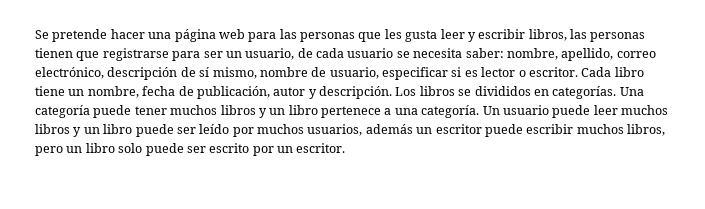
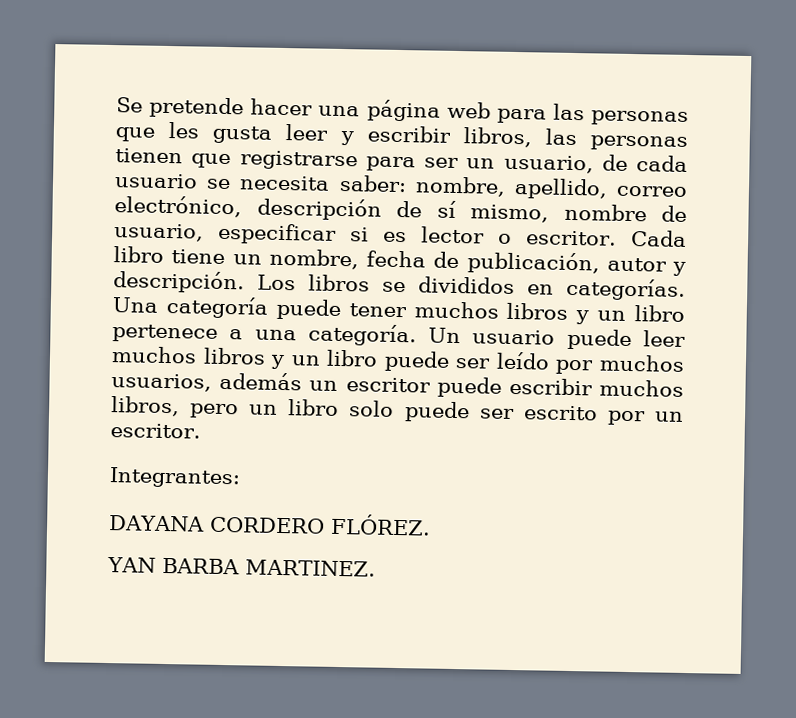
(346, 148) none -> [109,467,241,489] [109,513,431,536] [107,557,376,577] // Integrantes: // DAYANA CORDERO FLÓREZ. // YAN BARBA MARTINEZ.

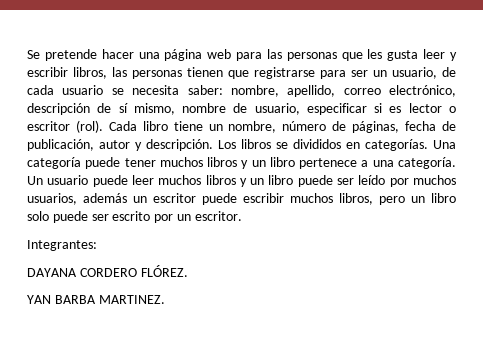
[526,230,618,246] escritor. -> [27,120,103,133] escritor (rol).
(359, 259) none -> [282,121,400,133] número de páginas,

